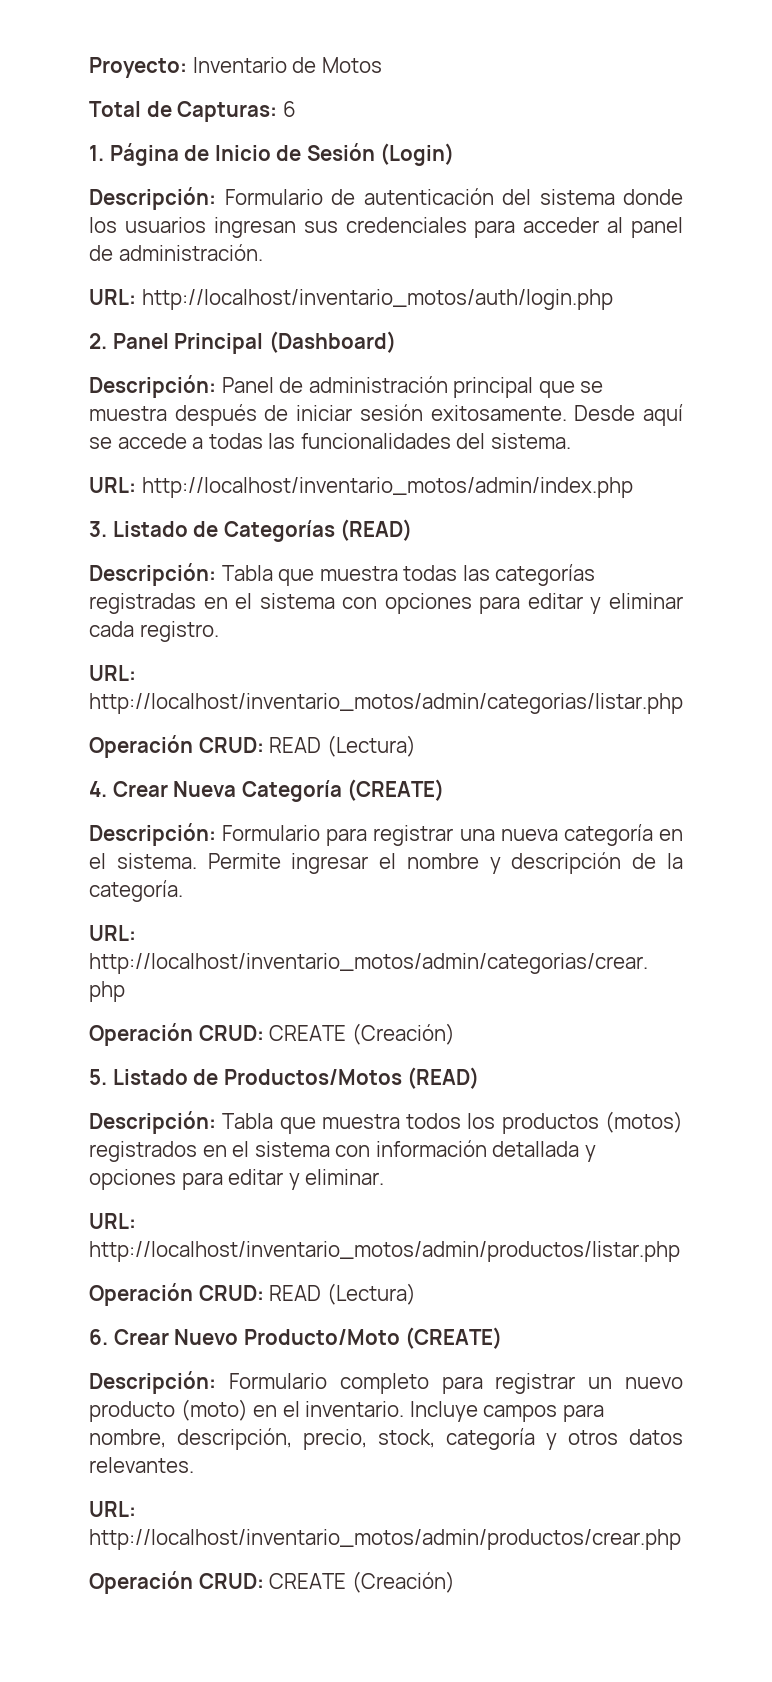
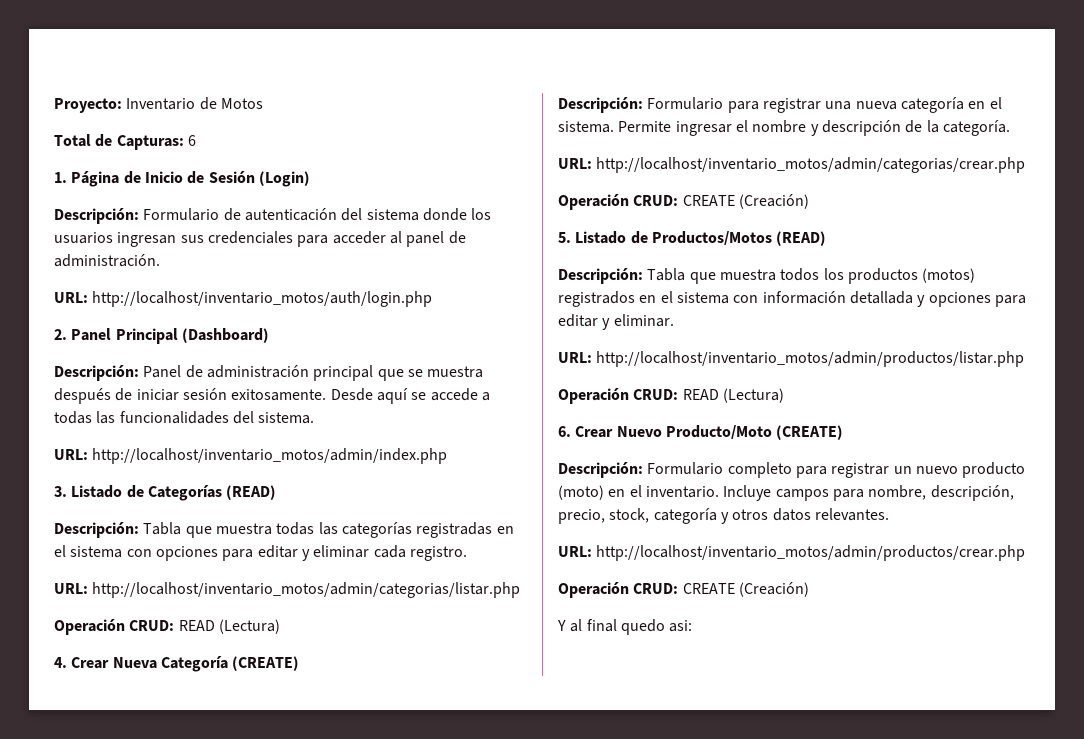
(455, 1582) none -> [557,619,693,635] // Y al final quedo asi:

